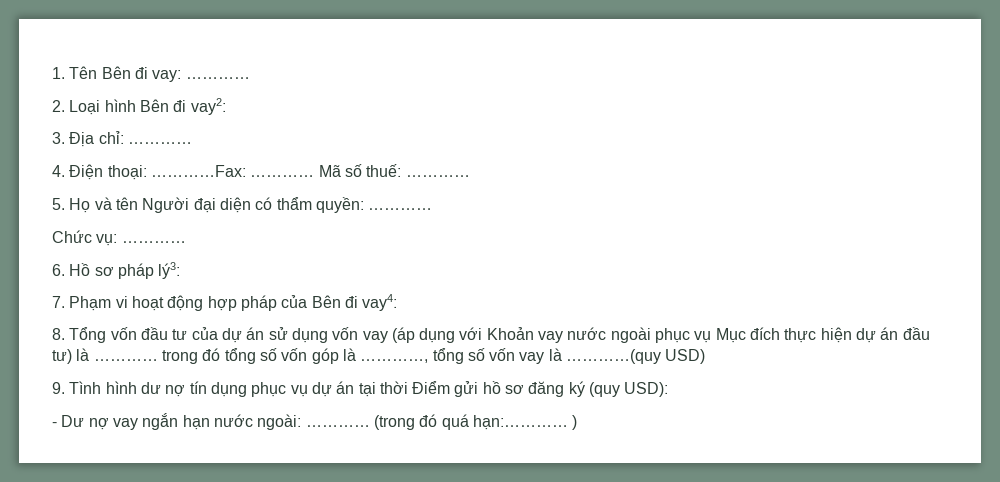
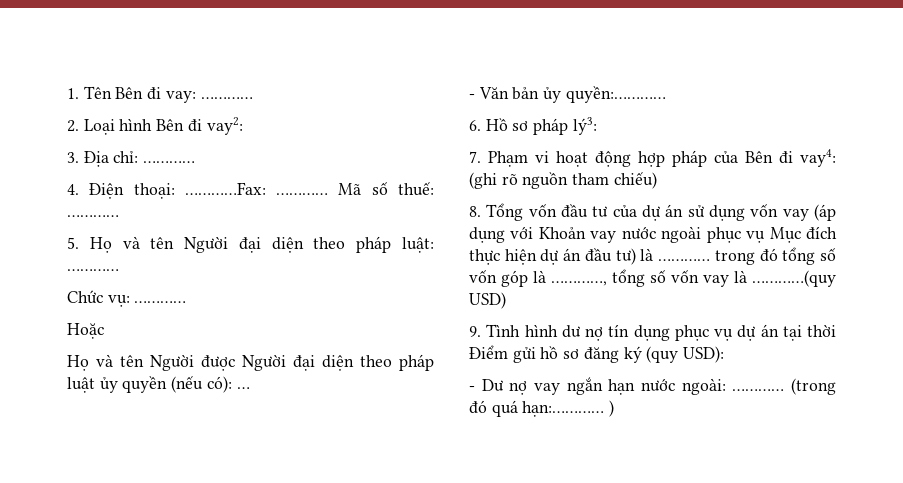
[255,197,364,213] có thẩm quyền: -> [313,236,434,253] theo pháp luật:
(186, 242) none -> [67,323,104,339] [67,354,434,371] [67,376,250,393] [469,86,666,103] // Hoặc // Họ và tên Người được Người đại diện theo pháp luật ủy quyền (nếu có): … // - Văn bản ủy quyền:…………
(398, 302) none -> [469,172,657,189] (ghi rõ nguồn tham chiếu)

